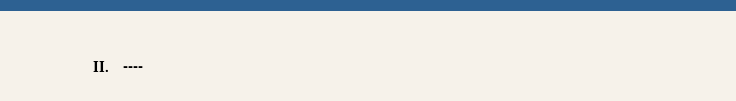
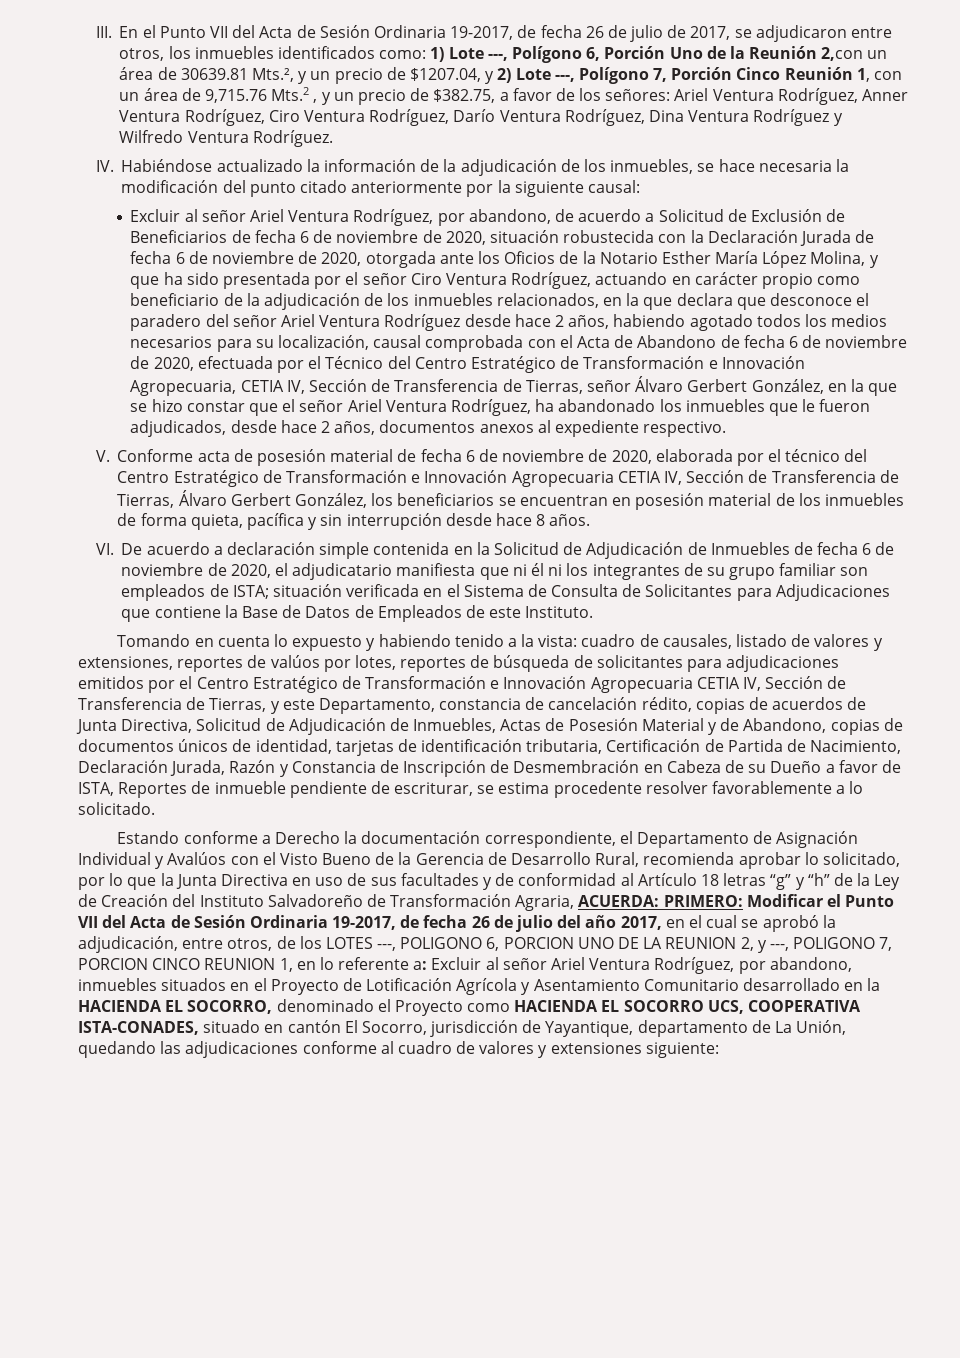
[93,61,143,72] II. ---- -> [95,25,892,42] [119,46,888,63] [119,67,902,84] [119,87,908,105] [119,109,843,126] [119,130,333,147] [95,159,849,176] [121,180,640,197] [130,209,846,226] [130,230,875,246] [130,251,879,268] [130,272,861,289] [130,293,870,310] [130,314,888,331] [130,335,908,352] [130,356,805,373] [130,376,898,396] [130,399,871,416] [130,420,727,437] [95,449,868,466] [117,470,899,487] [117,490,904,510] [117,513,591,530] [95,542,895,559] [121,563,869,580] [121,584,890,601] [121,605,594,622] [117,634,883,651] [78,655,840,672] [78,676,847,693] [78,697,867,714] [76,718,903,735] [78,739,902,756] [78,760,901,777] [78,781,864,798] [78,802,155,815] [117,831,859,848] [78,852,900,869] [78,873,901,890] [78,894,895,911] [78,915,836,932] [78,936,893,953] [78,957,852,974] [78,978,881,995] [78,999,862,1016] [78,1020,847,1037] [78,1041,719,1058] III. En el Punto VII del Acta de Sesión Ordinaria 19-2017, de fecha 26 de julio de 2017, se adjudicaron entre otros, los inmuebles identificados como: 1) Lote ---, Polígono 6, Porción Uno de la Reunión 2,con un área de 30639.81 Mts.², y un precio de $1207.04, y 2) Lote ---, Polígono 7, Porción Cinco Reunión 1, con un área de 9,715.76 Mts.2 , y un precio de $382.75, a favor de los señores: Ariel Ventura Rodríguez, Anner Ventura Rodríguez, Ciro Ventura Rodríguez, Darío Ventura Rodríguez, Dina Ventura Rodríguez y Wilfredo Ventura Rodríguez. // IV. Habiéndose actualizado la información de la adjudicación de los inmuebles, se hace necesaria la modificación del punto citado anteriormente por la siguiente causal: // Excluir al señor Ariel Ventura Rodríguez, por abandono, de acuerdo a Solicitud de Exclusión de Beneficiarios de fecha 6 de noviembre de 2020, situación robustecida con la Declaración Jurada de fecha 6 de noviembre de 2020, otorgada ante los Oficios de la Notario Esther María López Molina, y que ha sido presentada por el señor Ciro Ventura Rodríguez, actuando en carácter propio como beneficiario de la adjudicación de los inmuebles relacionados, en la que declara que desconoce el paradero del señor Ariel Ventura Rodríguez desde hace 2 años, habiendo agotado todos los medios necesarios para su localización, causal comprobada con el Acta de Abandono de fecha 6 de noviembre de 2020, efectuada por el Técnico del Centro Estratégico de Transformación e Innovación Agropecuaria, CETIA IV, Sección de Transferencia de Tierras, señor Álvaro Gerbert González, en la que se hizo constar que el señor Ariel Ventura Rodríguez, ha abandonado los inmuebles que le fueron adjudicados, desde hace 2 años, documentos anexos al expediente respectivo. // V. Conforme acta de posesión material de fecha 6 de noviembre de 2020, elaborada por el técnico del Centro Estratégico de Transformación e Innovación Agropecuaria CETIA IV, Sección de Transferencia de Tierras, Álvaro Gerbert González, los beneficiarios se encuentran en posesión material de los inmuebles de forma quieta, pacífica y sin interrupción desde hace 8 años. // VI. De acuerdo a declaración simple contenida en la Solicitud de Adjudicación de Inmuebles de fecha 6 de noviembre de 2020, el adjudicatario manifiesta que ni él ni los integrantes de su grupo familiar son empleados de ISTA; situación verificada en el Sistema de Consulta de Solicitantes para Adjudicaciones que contiene la Base de Datos de Empleados de este Instituto. // Tomando en cuenta lo expuesto y habiendo tenido a la vista: cuadro de causales, listado de valores y extensiones, reportes de valúos por lotes, reportes de búsqueda de solicitantes para adjudicaciones emitidos por el Centro Estratégico de Transformación e Innovación Agropecuaria CETIA IV, Sección de Transferencia de Tierras, y este Departamento, constancia de cancelación rédito, copias de acuerdos de Junta Directiva, Solicitud de Adjudicación de Inmuebles, Actas de Posesión Material y de Abandono, copias de documentos únicos de identidad, tarjetas de identificación tributaria, Certificación de Partida de Nacimiento, Declaración Jurada, Razón y Constancia de Inscripción de Desmembración en Cabeza de su Dueño a favor de ISTA, Reportes de inmueble pendiente de escriturar, se estima procedente resolver favorablemente a lo solicitado. // Estando conforme a Derecho la documentación correspondiente, el Departamento de Asignación Individual y Avalúos con el Visto Bueno de la Gerencia de Desarrollo Rural, recomienda aprobar lo solicitado, por lo que la Junta Directiva en uso de sus facultades y de conformidad al Artículo 18 letras “g” y “h” de la Ley de Creación del Instituto Salvadoreño de Transformación Agraria, ACUERDA: PRIMERO: Modificar el Punto VII del Acta de Sesión Ordinaria 19-2017, de fecha 26 de julio del año 2017, en el cual se aprobó la adjudicación, entre otros, de los LOTES ---, POLIGONO 6, PORCION UNO DE LA REUNION 2, y ---, POLIGONO 7, PORCION CINCO REUNION 1, en lo referente a: Excluir al señor Ariel Ventura Rodríguez, por abandono, inmuebles situados en el Proyecto de Lotificación Agrícola y Asentamiento Comunitario desarrollado en la HACIENDA EL SOCORRO, denominado el Proyecto como HACIENDA EL SOCORRO UCS, COOPERATIVA ISTA-CONADES, situado en cantón El Socorro, jurisdicción de Yayantique, departamento de La Unión, quedando las adjudicaciones conforme al cuadro de valores y extensiones siguiente:

